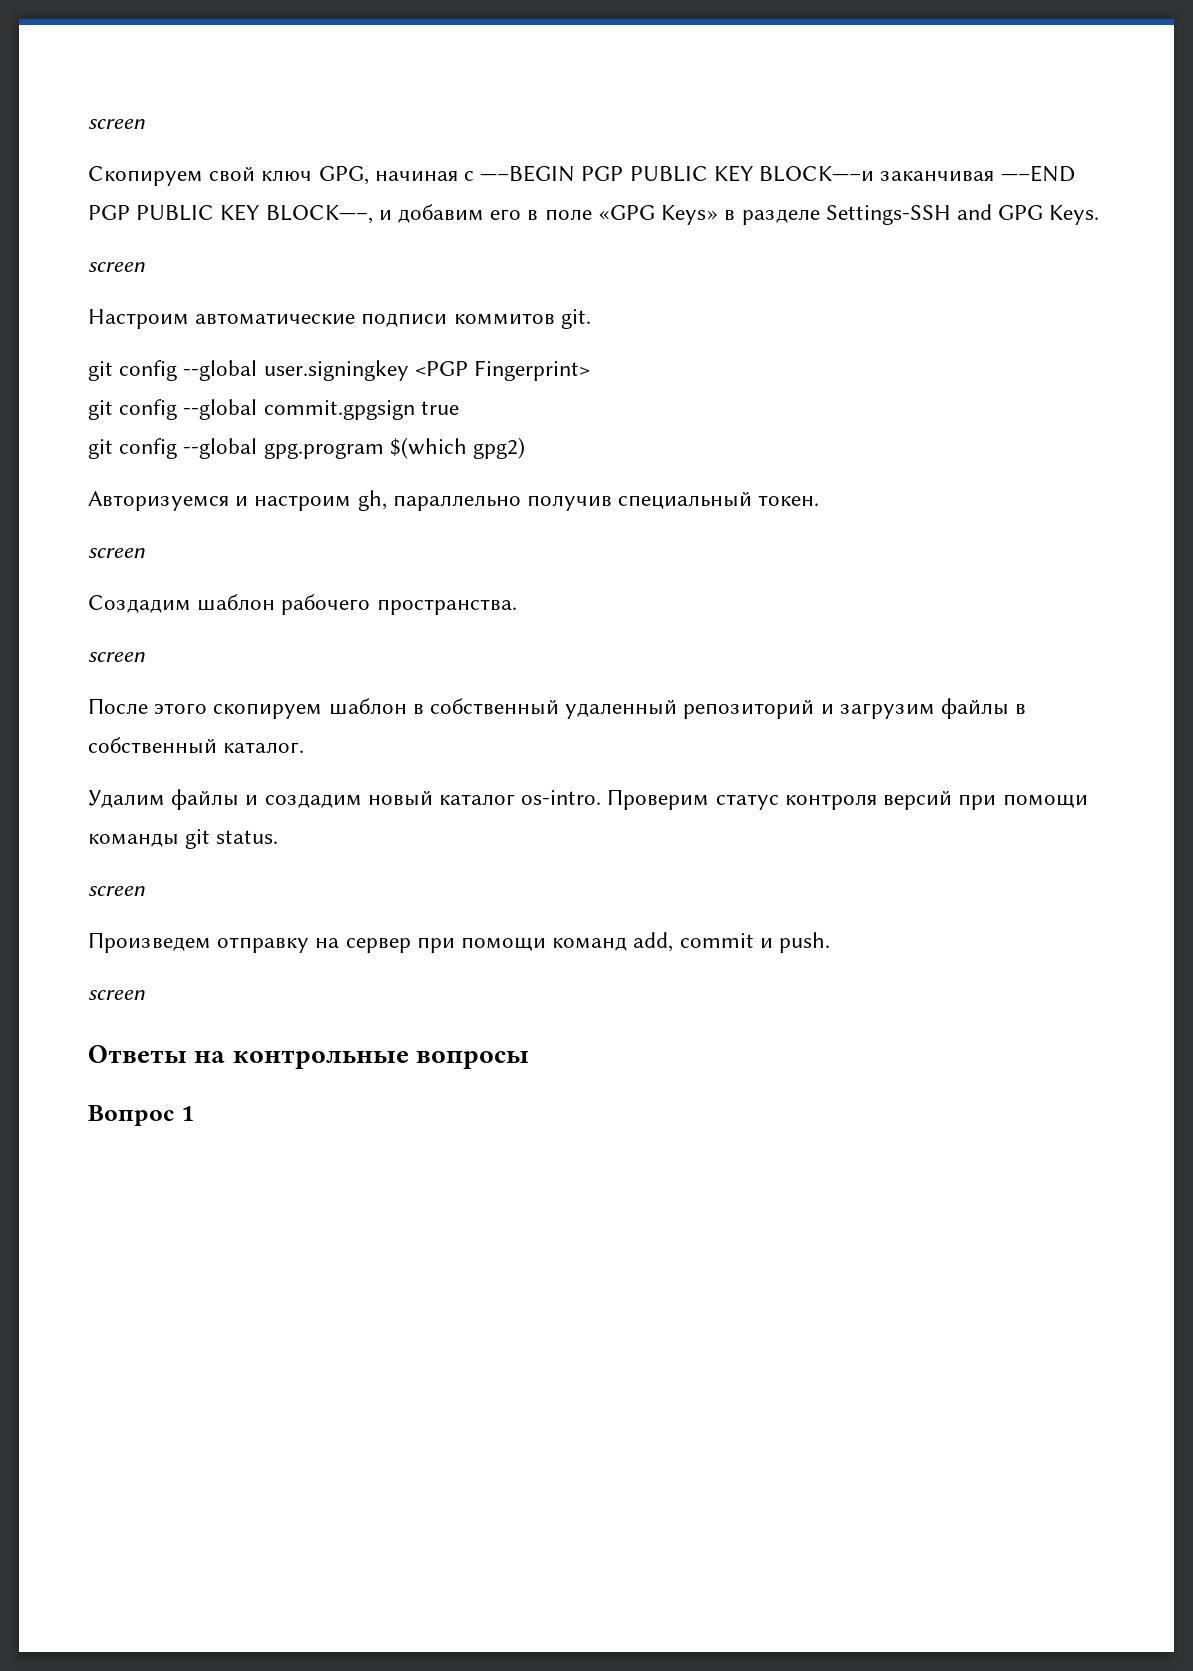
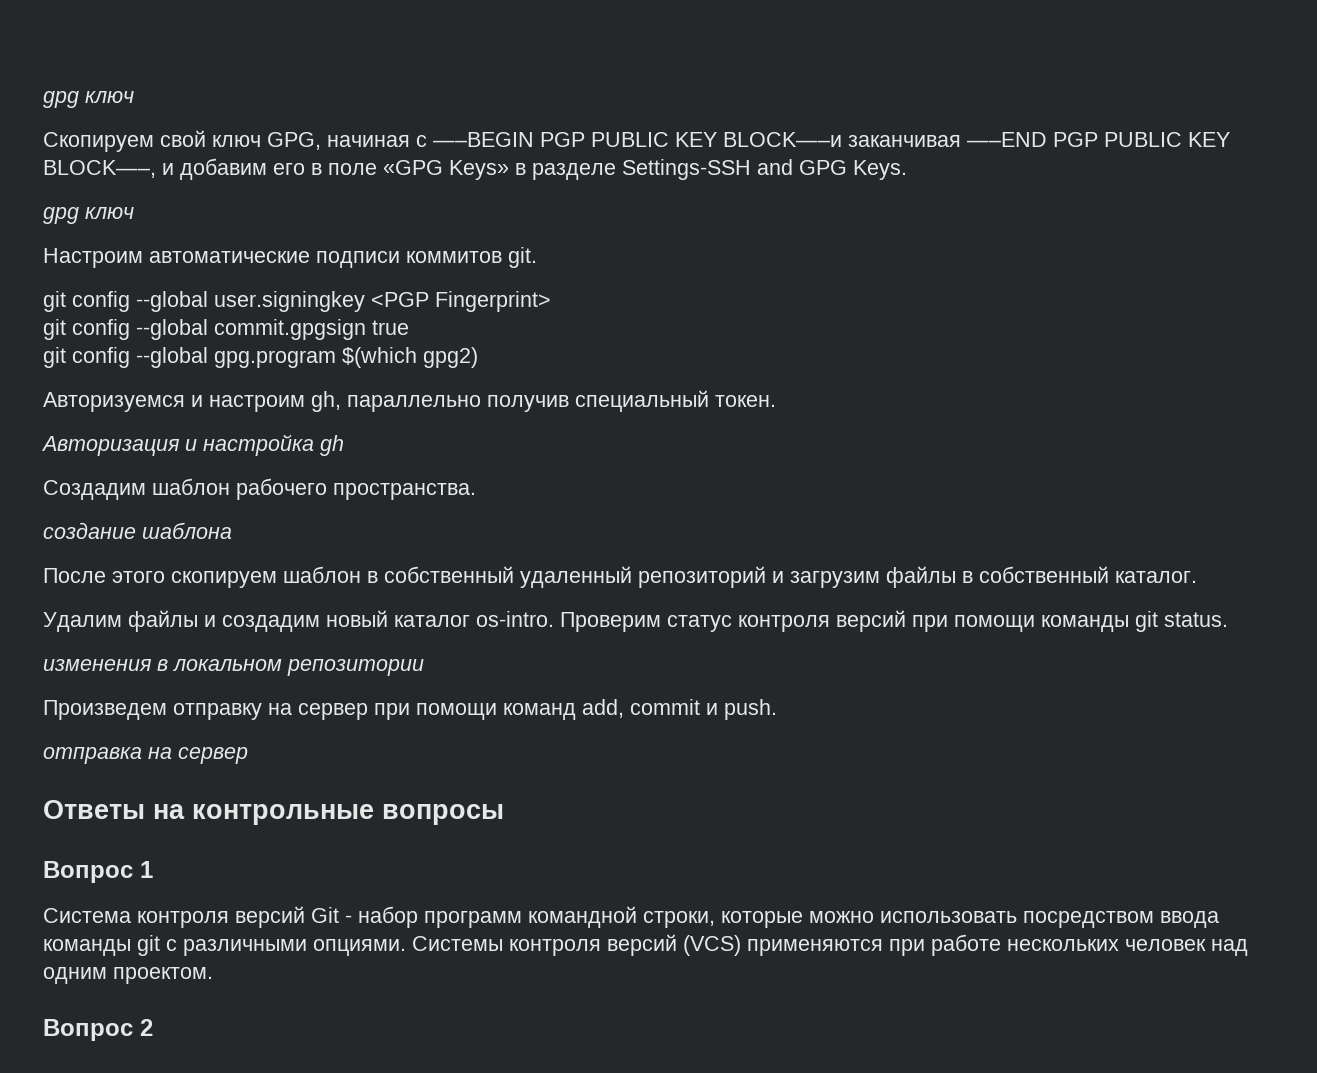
[88,119,145,129] screen -> [43,91,134,108] gpg ключ
[88,262,145,272] screen -> [43,207,134,224] gpg ключ
[88,548,145,558] screen -> [41,434,344,456] Авторизация и настройка gh
[88,652,145,662] screen -> [43,522,232,539] создание шаблона
[88,886,145,896] screen -> [43,659,424,676] изменения в локальном репозитории
[88,990,145,1000] screen -> [43,747,248,764] отправка на сервер
(194, 1113) none -> [43,906,1219,928] [43,934,1248,956] [43,967,213,984] [43,1019,153,1041] // Система контроля версий Git - набор программ командной строки, которые можно использовать посредством ввода команды git с различными опциями. Системы контроля версий (VCS) применяются при работе нескольких человек над одним проектом. // Вопрос 2

